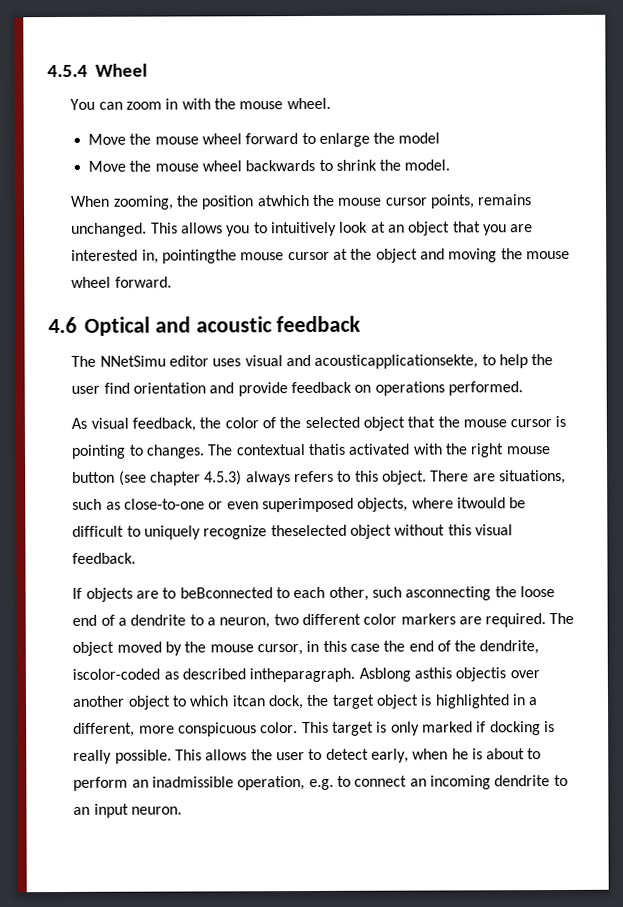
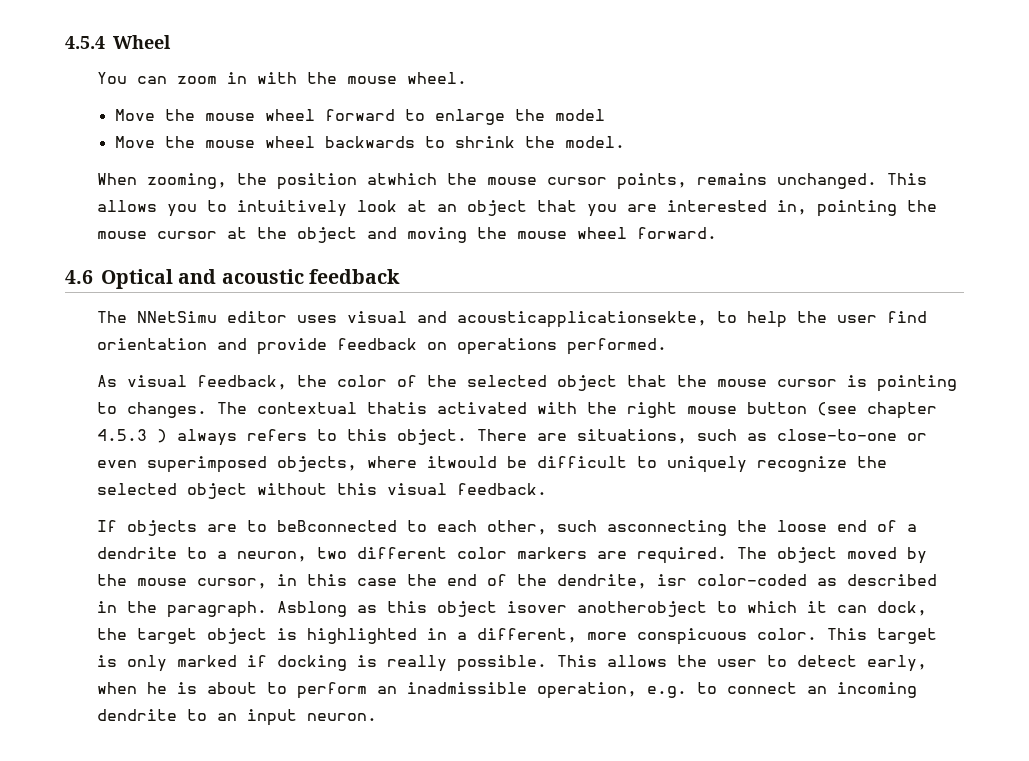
[161,249,237,264] pointingthe -> [816,200,937,217] pointing the
[204,470,243,486] 4.5.3) -> [96,429,167,443] 4.5.3 )
[270,524,347,537] theselected -> [856,456,887,468] [96,483,177,495] the selected
[72,667,540,683] [72,695,266,710] iscolor-coded as described intheparagraph. Asblong asthis objectis over another object to which itcan -> [656,574,937,586] [96,601,867,618] isr color-coded as described in the paragraph. Asblong as this object isover anotherobject to which it can

